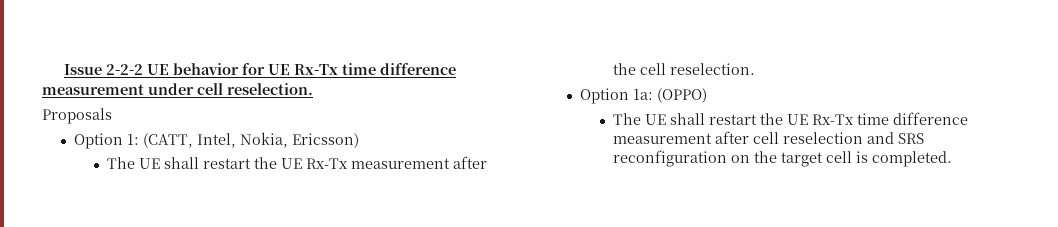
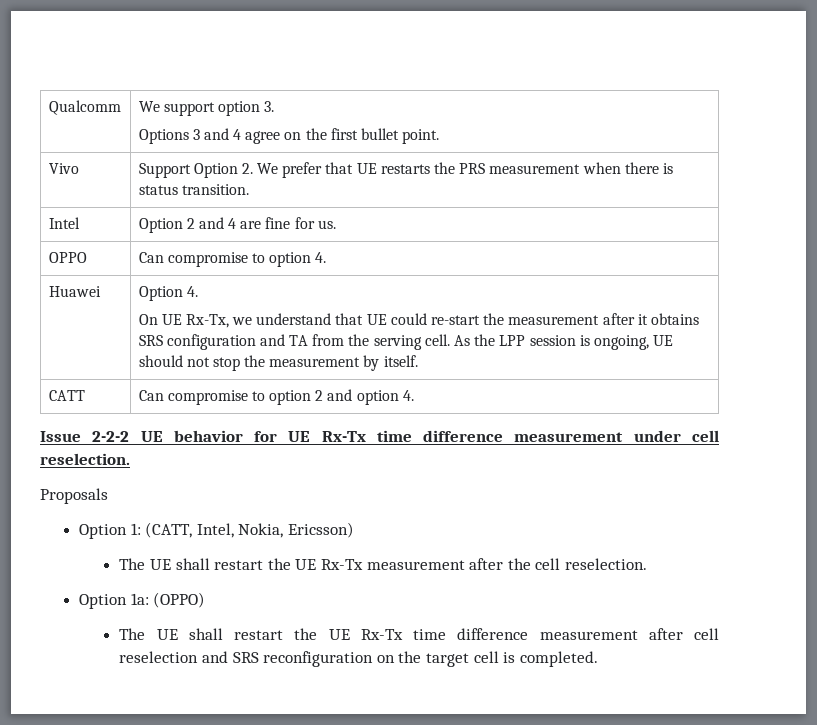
(63, 69) none -> [48,100,121,115] [138,101,275,116] [138,128,440,144] [48,163,79,174] [138,162,673,178] [138,184,249,195] [48,217,80,229] [138,217,336,233] [48,252,87,263] [138,252,327,267] [48,286,101,297] [138,286,198,301] [138,313,699,328] [138,334,674,350] [138,355,418,371] [48,390,85,401] [138,389,414,405] Qualcomm | We support option 3. // Options 3 and 4 agree on the first bullet point. // Vivo | Support Option 2. We prefer that UE restarts the PRS measurement when there is status transition. // Intel | Option 2 and 4 are fine for us. // OPPO | Can compromise to option 4. // Huawei | Option 4. // On UE Rx-Tx, we understand that UE could re-start the measurement after it obtains SRS configuration and TA from the serving cell. As the LPP session is ongoing, UE should not stop the measurement by itself. // CATT | Can compromise to option 2 and option 4. //

